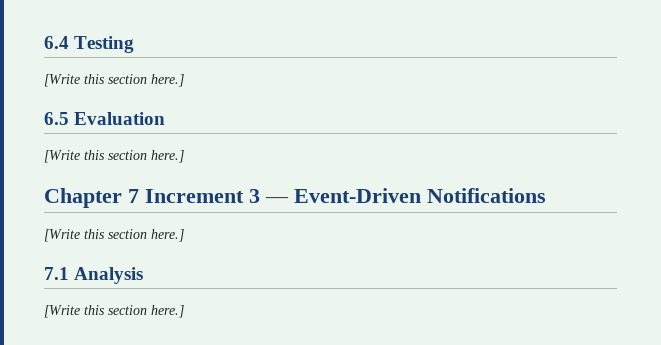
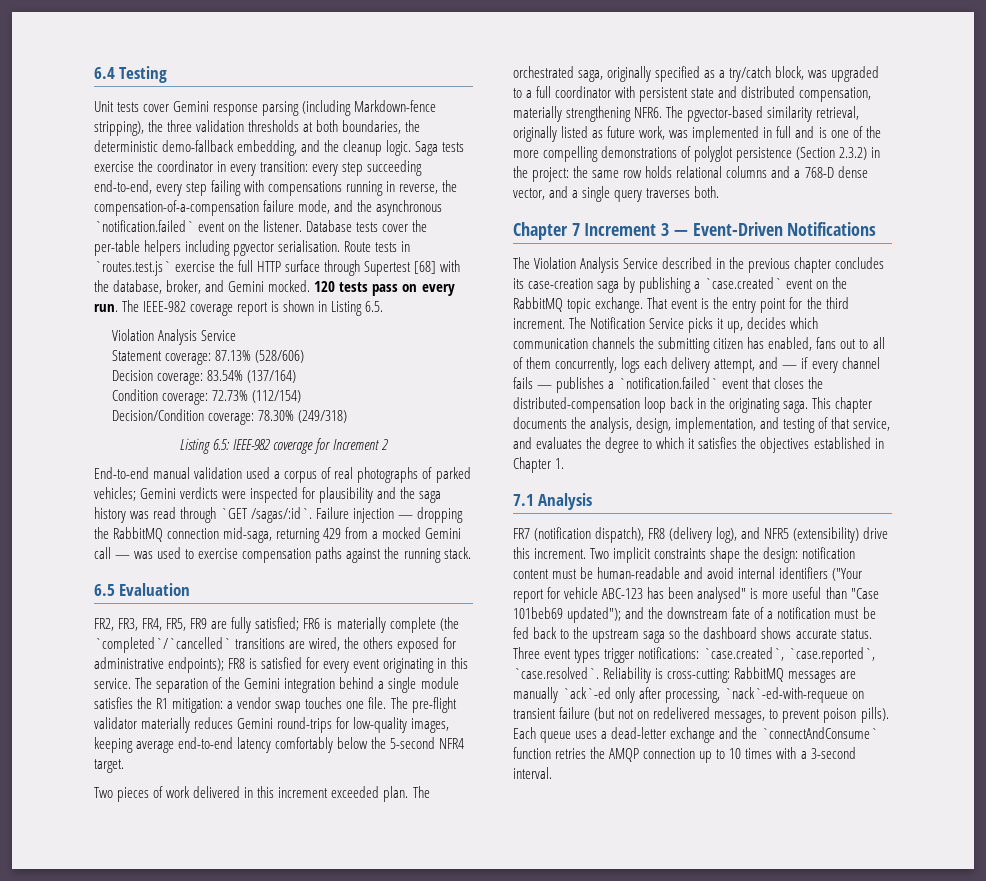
[44,74,184,87] [44,112,166,125] [44,150,184,163] [Write this section here.] // 6.5 Evaluation // [Write this section here.] -> [94,100,437,116] [94,120,421,136] [94,140,465,156] [94,160,423,176] [94,180,458,196] [94,200,443,216] [94,220,428,232] [94,240,411,256] [94,260,461,276] [94,280,455,296] [94,300,384,316] [112,329,237,345] [112,350,305,365] [112,370,297,385] [112,389,302,405] [112,409,348,425] [179,438,389,454] [94,467,471,483] [94,487,442,503] [94,507,464,523] [94,527,462,543] [94,547,471,563] [94,583,191,596] [94,617,459,633] [94,637,457,653] [94,657,468,673] [94,677,459,693] [94,697,457,713] [94,717,450,733] [94,737,465,753] [94,759,124,773] [94,786,430,802] [513,66,880,82] [513,86,872,102] [513,106,860,122] [513,126,881,142] [513,146,881,162] [513,166,868,182] [513,186,720,202] Unit tests cover Gemini response parsing (including Markdown-fence stripping), the three validation thresholds at both boundaries, the deterministic demo-fallback embedding, and the cleanup logic. Saga tests exercise the coordinator in every transition: every step succeeding end-to-end, every step failing with compensations running in reverse, the compensation-of-a-compensation failure mode, and the asynchronous `notification.failed` event on the listener. Database tests cover the per-table helpers including pgvector serialisation. Route tests in `routes.test.js` exercise the full HTTP surface through Supertest [68] with the database, broker, and Gemini mocked. 120 tests pass on every run. The IEEE-982 coverage report is shown in Listing 6.5. // Violation Analysis Service // Statement coverage: 87.13% (528/606) // Decision coverage: 83.54% (137/164) // Condition coverage: 72.73% (112/154) // Decision/Condition coverage: 78.30% (249/318) // Listing 6.5: IEEE-982 coverage for Increment 2 // End-to-end manual validation used a corpus of real photographs of parked vehicles; Gemini verdicts were inspected for plausibility and the saga history was read through `GET /sagas/:id`. Failure injection — dropping the RabbitMQ connection mid-saga, returning 429 from a mocked Gemini call — was used to exercise compensation paths against the running stack. // 6.5 Evaluation // FR2, FR3, FR4, FR5, FR9 are fully satisfied; FR6 is materially complete (the `completed`/`cancelled` transitions are wired, the others exposed for administrative endpoints); FR8 is satisfied for every event originating in this service. The separation of the Gemini integration behind a single module satisfies the R1 mitigation: a vendor swap touches one file. The pre-flight validator materially reduces Gemini round-trips for low-quality images, keeping average end-to-end latency comfortably below the 5-second NFR4 target. // Two pieces of work delivered in this increment exceeded plan. The orchestrated saga, originally specified as a try/catch block, was upgraded to a full coordinator with persistent state and distributed compensation, materially strengthening NFR6. The pgvector-based similarity retrieval, originally listed as future work, was implemented in full and is one of the more compelling demonstrations of polyglot persistence (Section 2.3.2) in the project: the same row holds relational columns and a 768-D dense vector, and a single query traverses both.
[44,229,184,242] [44,267,144,284] [44,305,184,318] [Write this section here.] // 7.1 Analysis // [Write this section here.] -> [513,257,885,273] [513,277,848,293] [513,297,849,313] [513,317,819,333] [513,337,885,353] [513,357,880,373] [513,377,824,393] [513,397,873,413] [513,417,891,433] [513,437,884,453] [513,457,565,473] [513,493,593,510] [513,527,889,543] [513,547,856,563] [513,567,863,581] [513,587,879,603] [513,607,876,623] [513,627,872,643] [513,647,876,663] [513,667,857,683] [513,687,865,703] [513,707,889,723] [513,727,879,743] [513,747,856,763] [513,767,552,779] The Violation Analysis Service described in the previous chapter concludes its case-creation saga by publishing a `case.created` event on the RabbitMQ topic exchange. That event is the entry point for the third increment. The Notification Service picks it up, decides which communication channels the submitting citizen has enabled, fans out to all of them concurrently, logs each delivery attempt, and — if every channel fails — publishes a `notification.failed` event that closes the distributed-compensation loop back in the originating saga. This chapter documents the analysis, design, implementation, and testing of that service, and evaluates the degree to which it satisfies the objectives established in Chapter 1. // 7.1 Analysis // FR7 (notification dispatch), FR8 (delivery log), and NFR5 (extensibility) drive this increment. Two implicit constraints shape the design: notification content must be human-readable and avoid internal identifiers ("Your report for vehicle ABC-123 has been analysed" is more useful than "Case 101beb69 updated"); and the downstream fate of a notification must be fed back to the upstream saga so the dashboard shows accurate status. Three event types trigger notifications: `case.created`, `case.reported`, `case.resolved`. Reliability is cross-cutting: RabbitMQ messages are manually `ack`-ed only after processing, `nack`-ed-with-requeue on transient failure (but not on redelivered messages, to prevent poison pills). Each queue uses a dead-letter exchange and the `connectAndConsume` function retries the AMQP connection up to 10 times with a 3-second interval.

